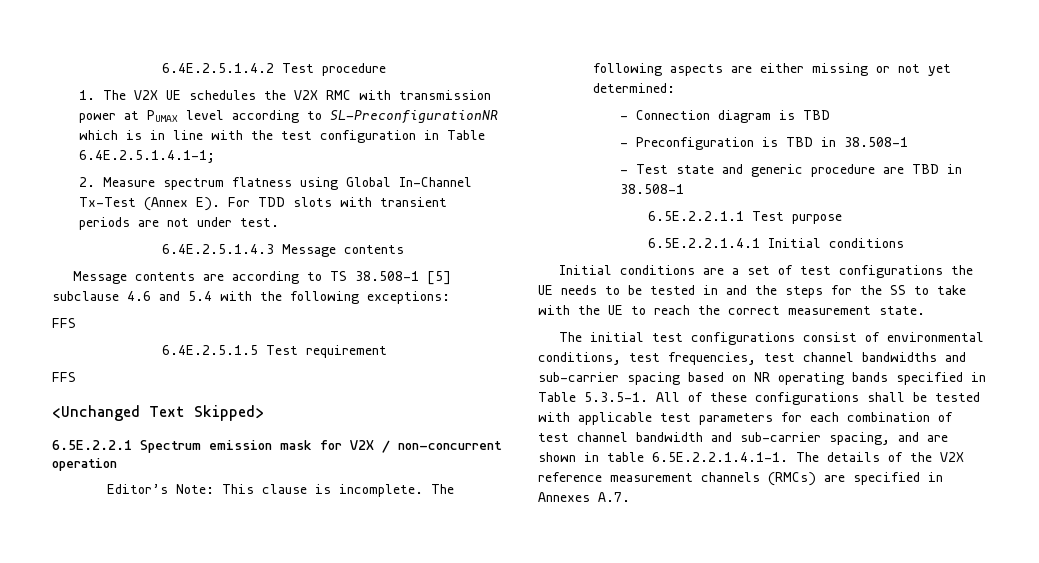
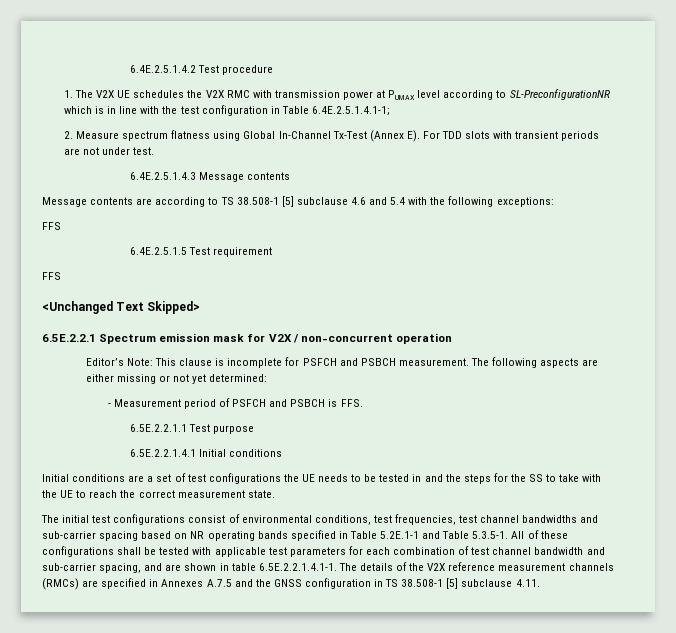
[338,484,423,497] incomplete. -> [227,357,469,368] incomplete for PSFCH and PSBCH measurement.
[636,110,831,123] [620,137,909,150] [620,164,963,177] [620,184,685,194] Connection diagram is TBD // - Preconfiguration is TBD in 38.508-1 // - Test state and generic procedure are TBD in 38.508-1 -> [113,398,363,409] Measurement period of PSFCH and PSBCH is FFS.
(576, 397) none -> [380,531,470,539] 5.2E.1-1 and Table
[598,492,630,502] A.7. -> [206,578,540,589] A.7.5 and the GNSS configuration in TS 38.508-1 [5] subclause 4.11.

